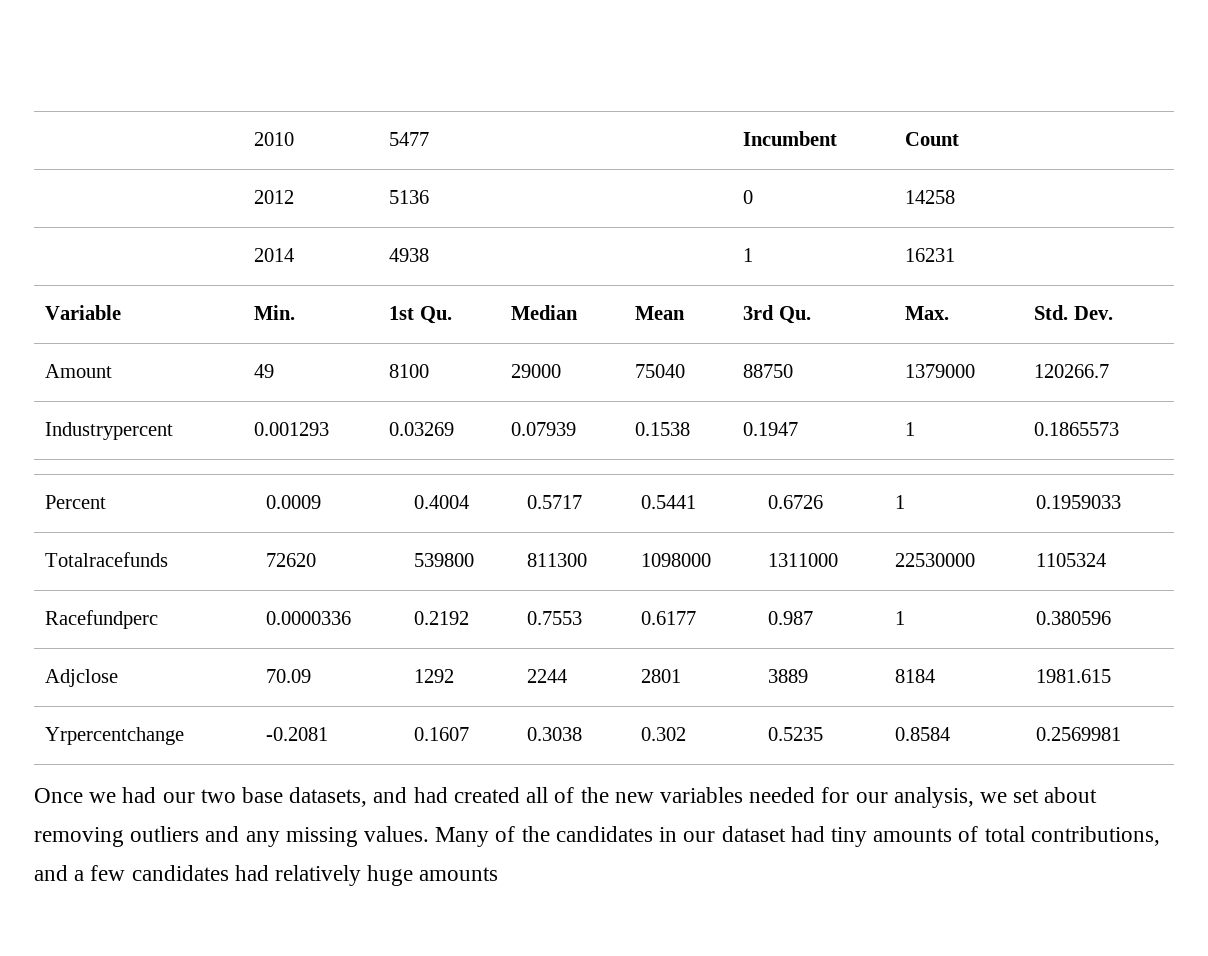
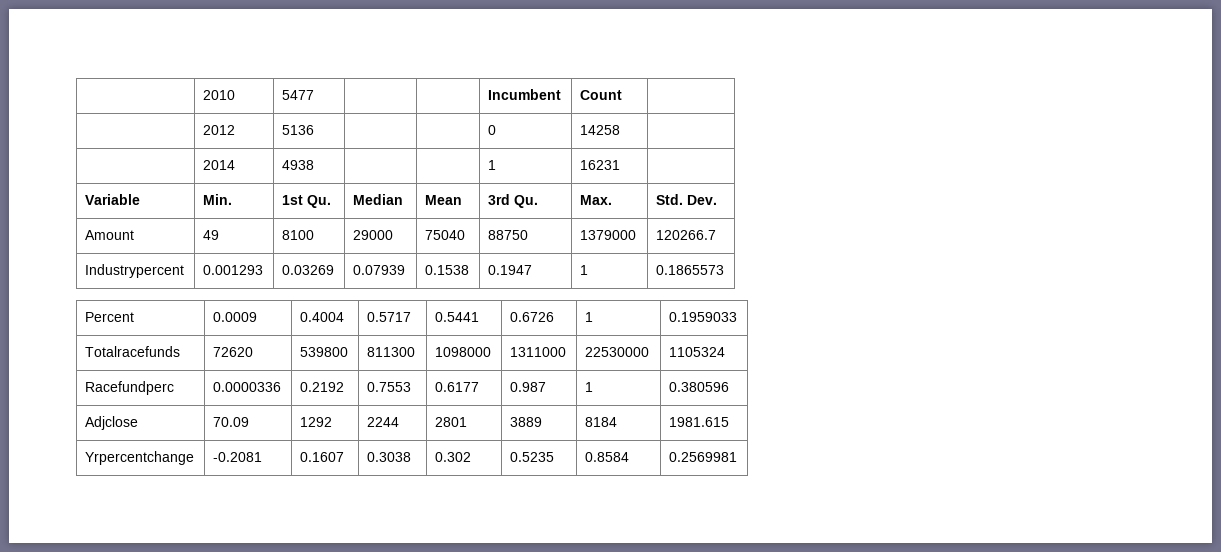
[34,787,1098,808] [34,826,1160,847] [34,865,499,886] // Once we had our two base datasets, and had created all of the new variables needed for our analysis, we set about removing outliers and any missing values. Many of the candidates in our dataset had tiny amounts of total contributions, and a few candidates had relatively huge amounts -> (738, 457) none

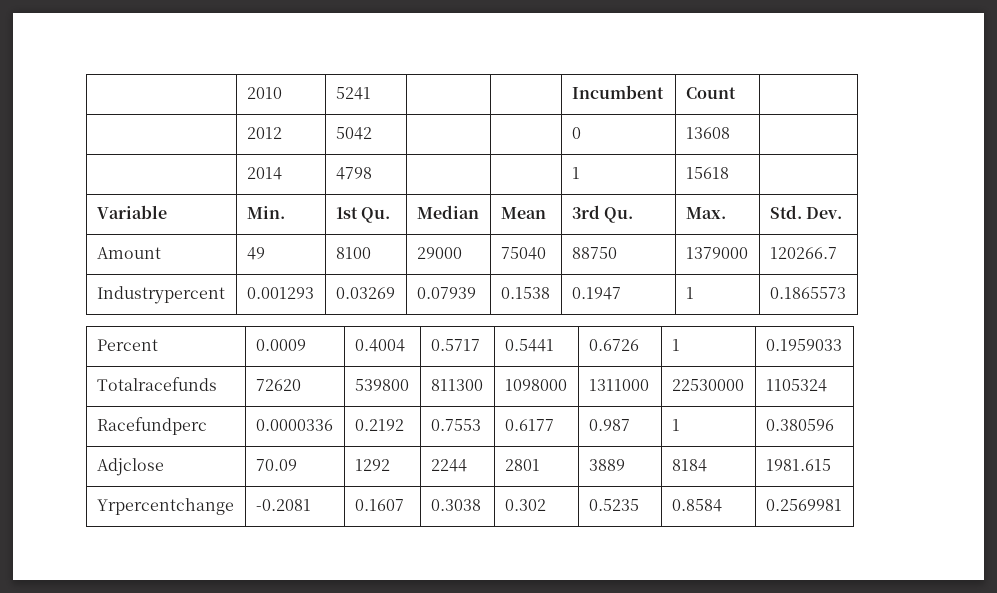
[282,90,315,100] 5477 -> [335,87,371,100] 5241
[282,125,315,135] 5136 -> [335,127,372,140] 5042
[580,125,621,135] 14258 -> [685,127,730,139] 13608
[282,160,315,170] [488,160,497,170] [580,160,621,170] 4938 | | | 1 | 16231 -> [335,167,372,180] [571,167,580,179] [685,167,729,179] 4798 | | | 1 | 15618

